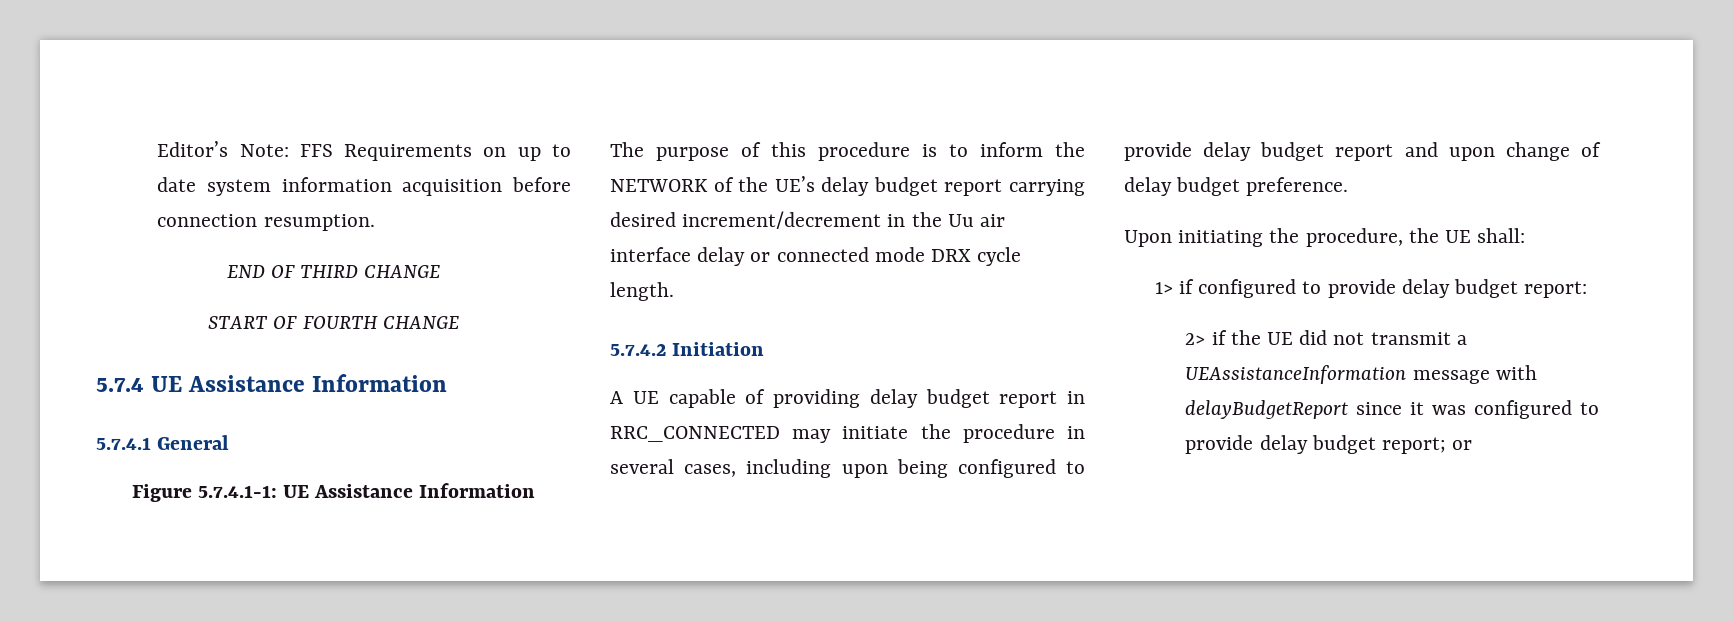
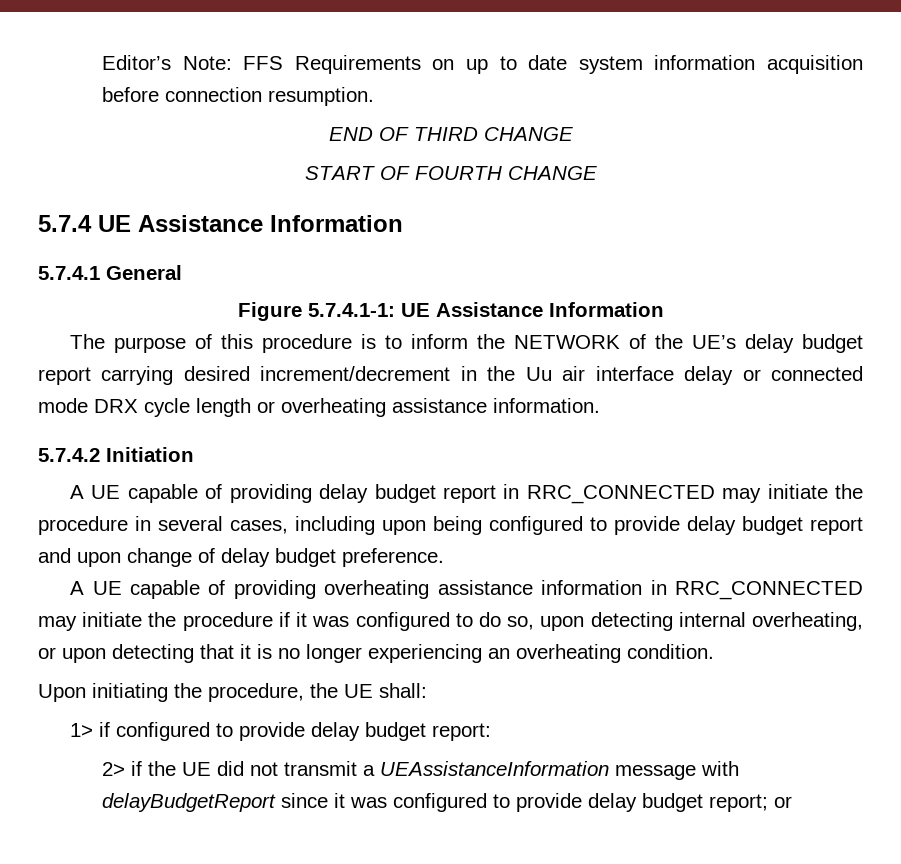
[610,282,674,301] length. -> [196,398,600,417] length or overheating assistance information.
(1349, 186) none -> [70,580,863,600] [38,612,863,631] [38,644,714,663] // A UE capable of providing overheating assistance information in RRC_CONNECTED may initiate the procedure if it was configured to do so, upon detecting internal overheating, or upon detecting that it is no longer experiencing an overheating condition.

